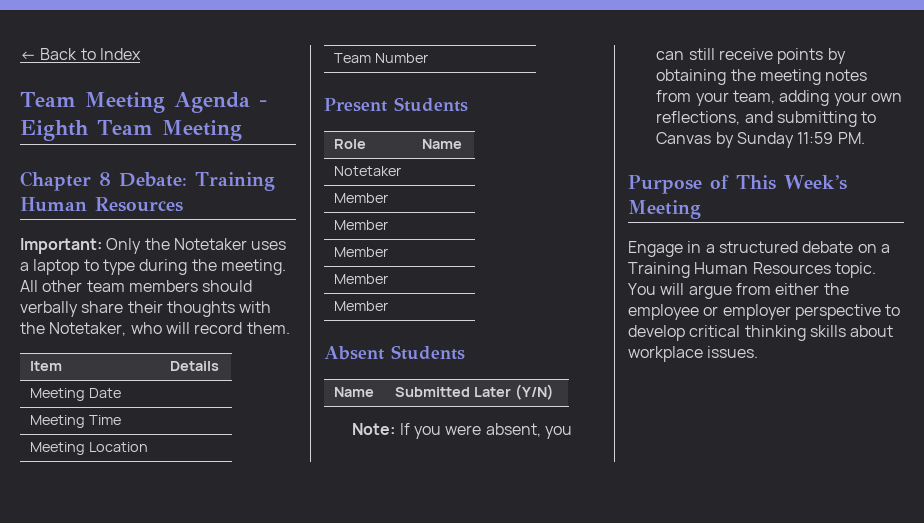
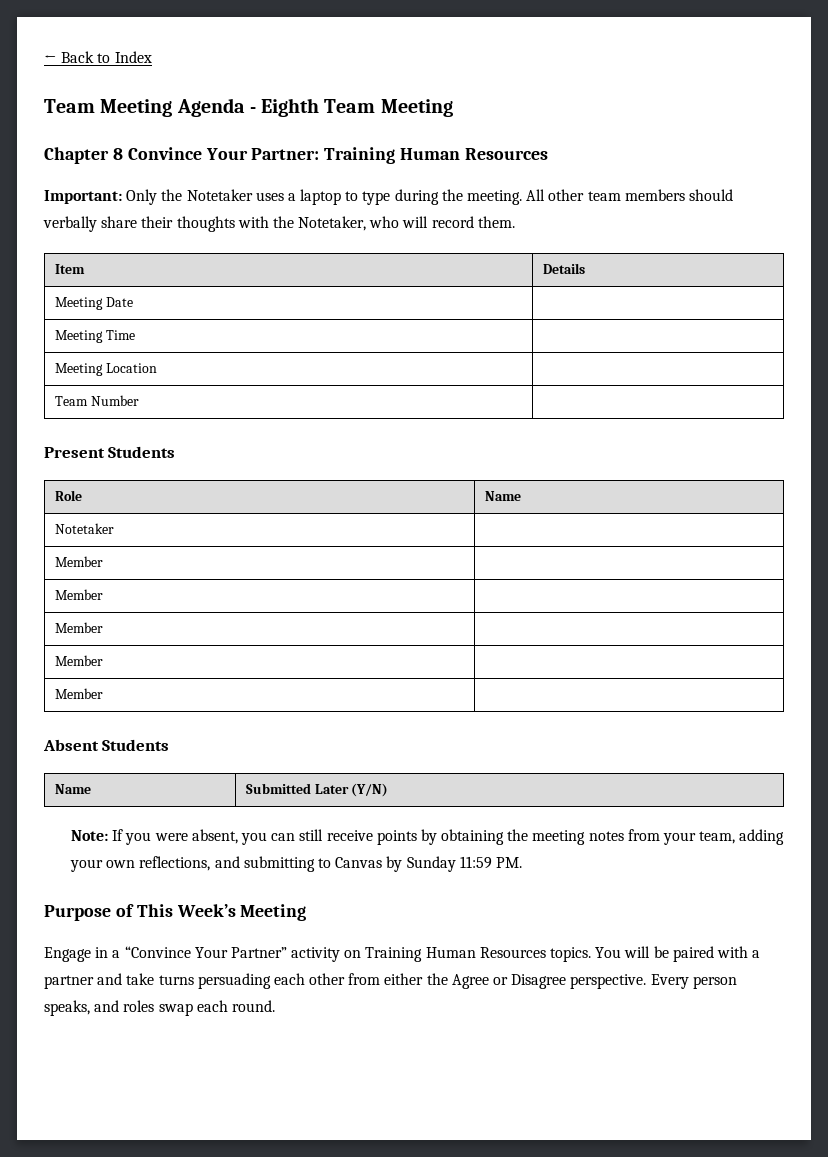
[119,172,187,187] Debate: -> [127,147,320,160] Convince Your Partner:
[718,241,890,253] [628,262,876,278] structured debate on a Training Human Resources topic. -> [124,946,592,962] “Convince Your Partner” activity on Training Human Resources topics.
[688,283,849,299] [628,304,901,320] [628,325,894,341] [628,346,759,362] argue from either the employee or employer perspective to develop critical thinking skills about workplace issues. -> [653,946,761,962] [44,973,737,989] [44,1000,275,1016] be paired with a partner and take turns persuading each other from either the Agree or Disagree perspective. Every person speaks, and roles swap each round.

